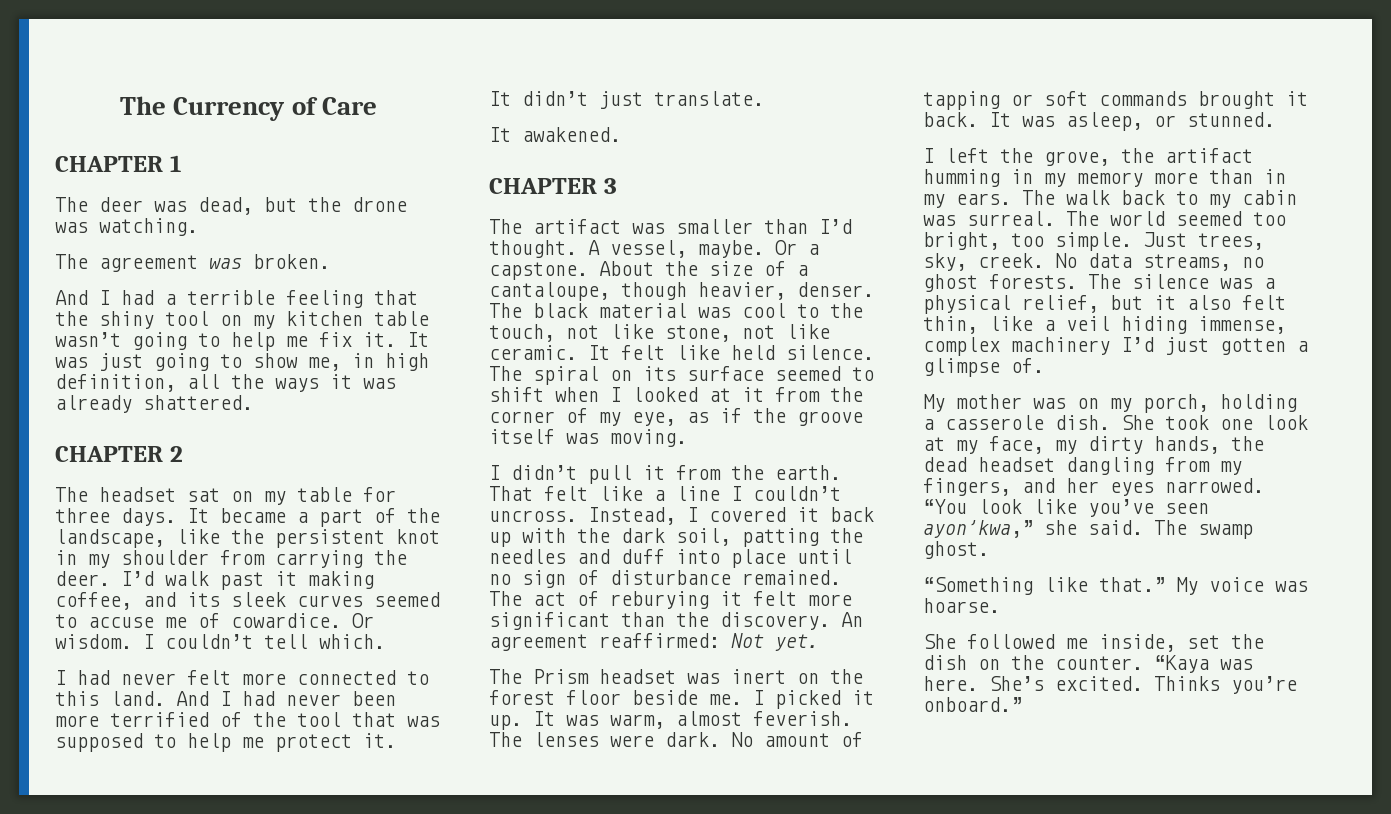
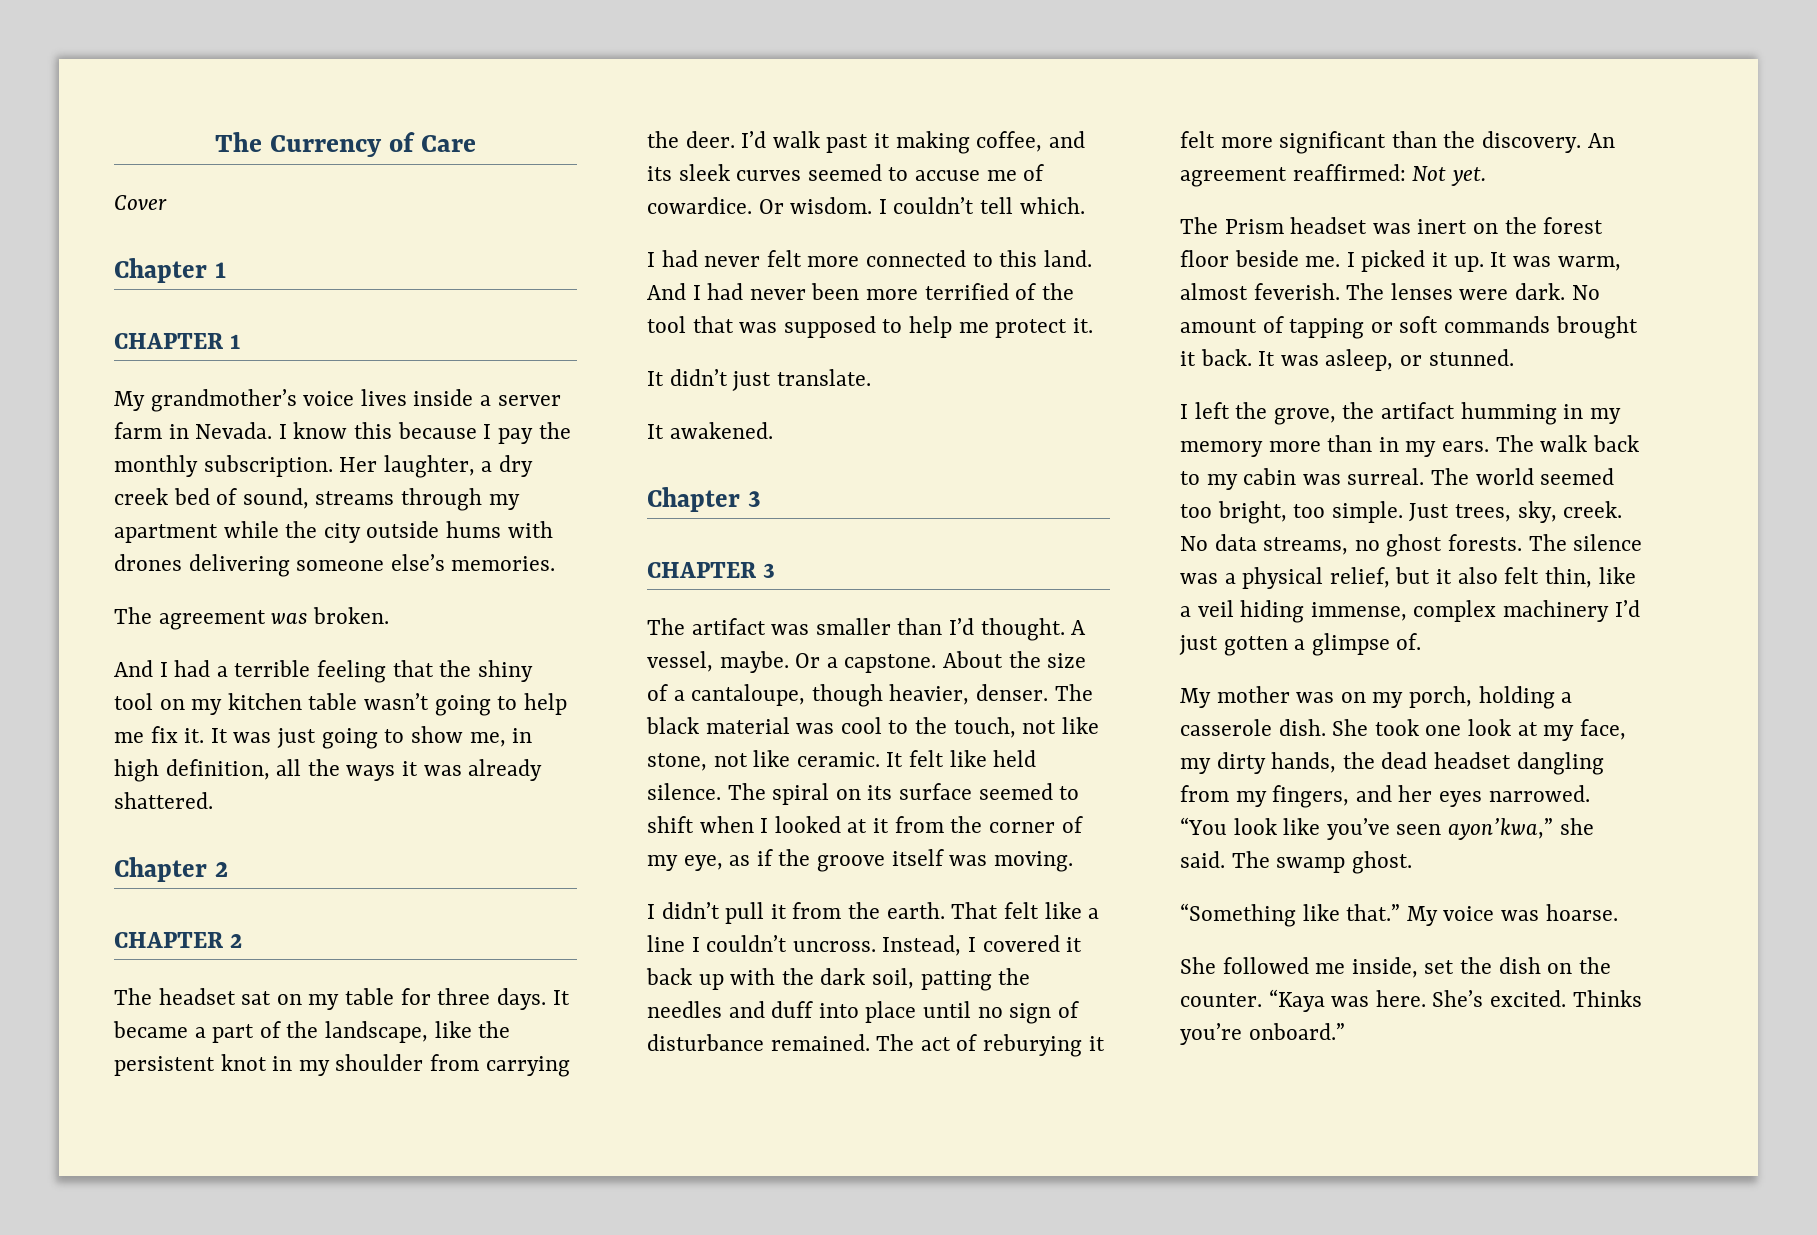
(377, 106) none -> [114,195,167,210] [114,258,226,283] // Cover // Chapter 1
[55,197,407,215] [55,218,198,236] The deer was dead, but the drone was watching. -> [114,389,561,412] [114,422,571,444] [114,455,534,478] [114,488,520,511] [114,521,553,543] [114,554,556,577] My grandmother’s voice lives inside a server farm in Nevada. I know this because I pay the monthly subscription. Her laughter, a dry creek bed of sound, streams through my apartment while the city outside hums with drones delivering someone else’s memories.
(253, 402) none -> [114,857,228,882] // Chapter 2
(621, 134) none -> [647,487,761,512] // Chapter 3

